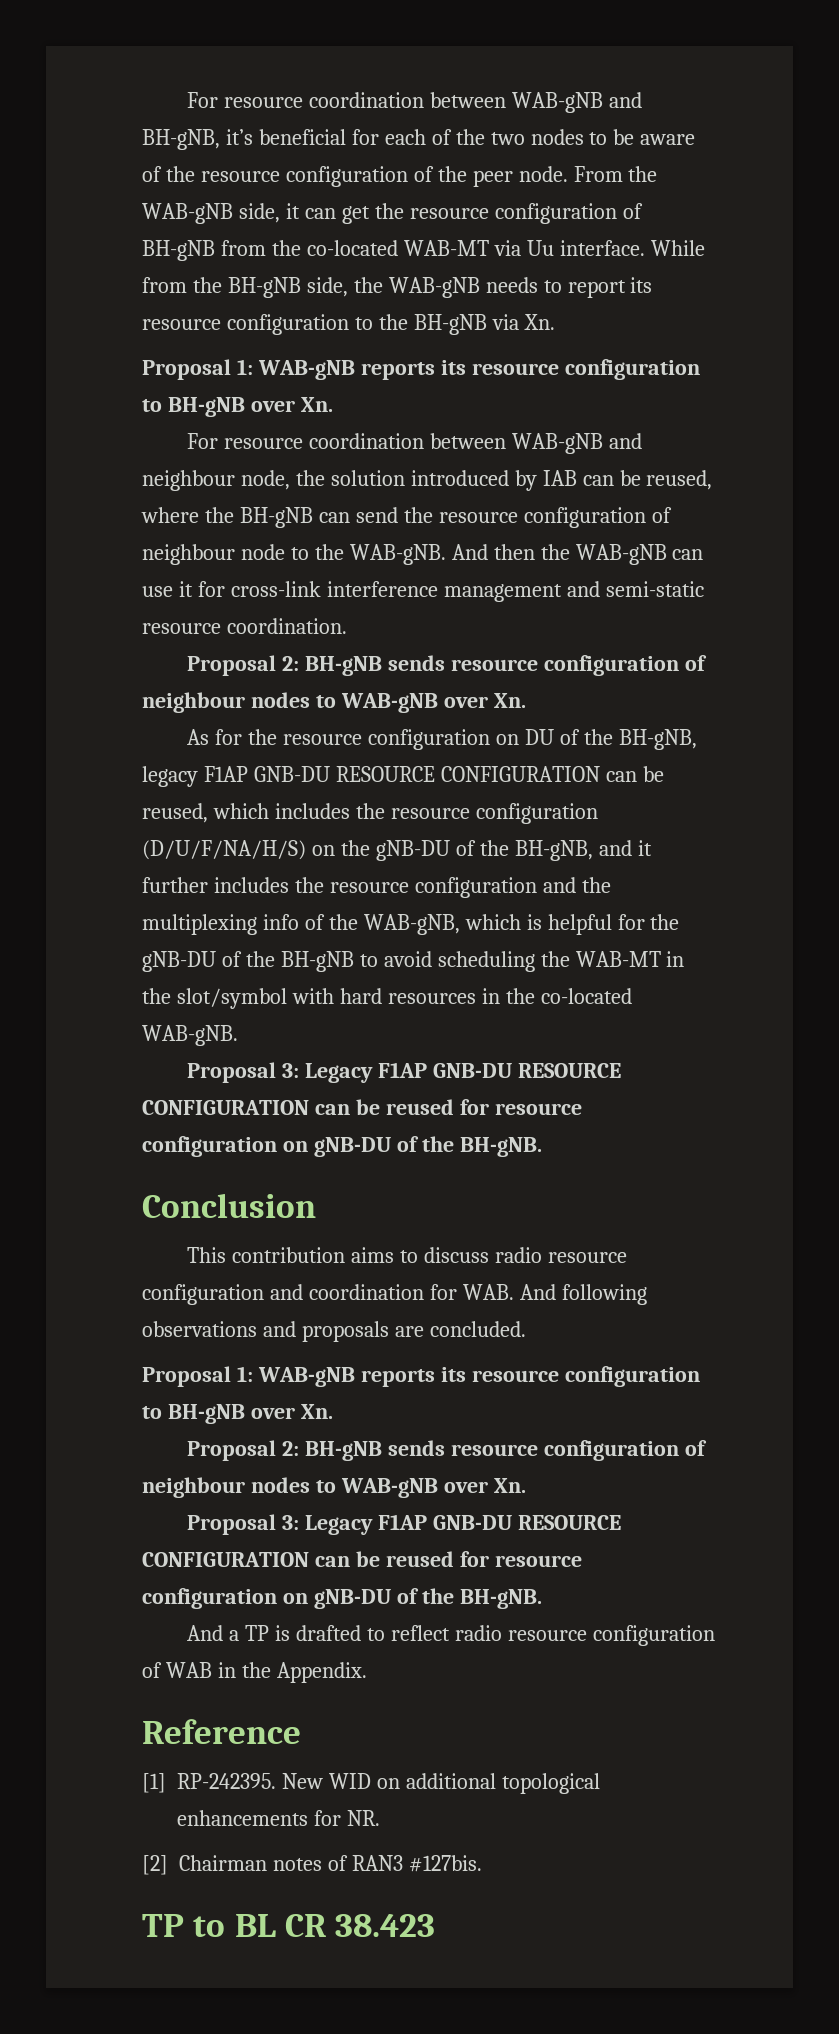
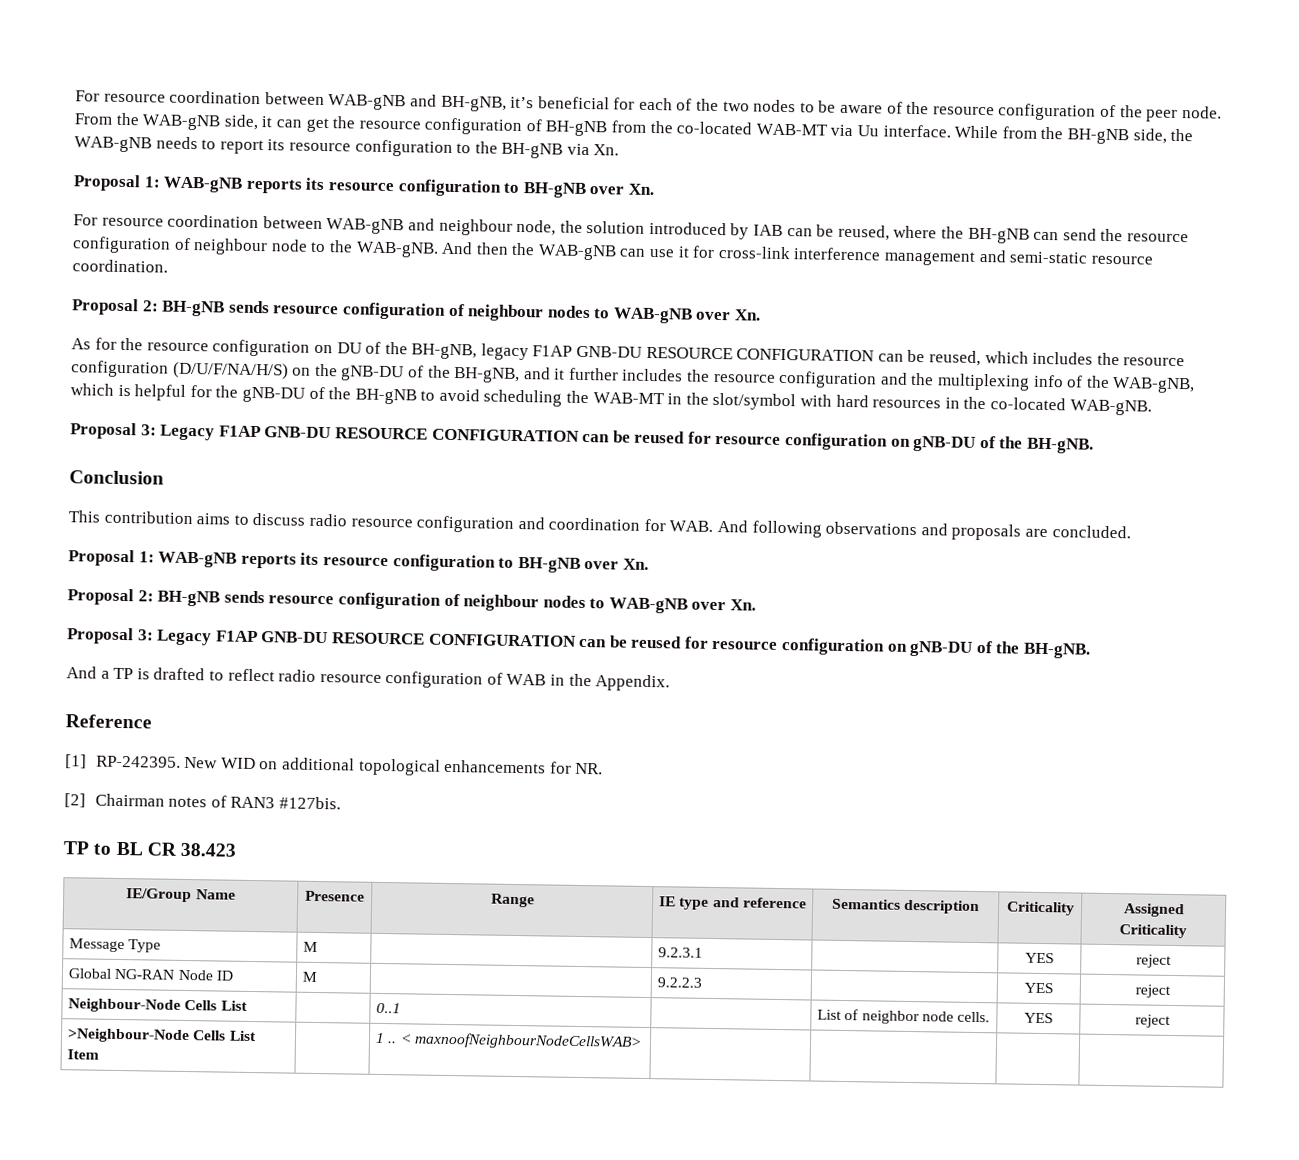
(436, 1925) none -> [126,888,236,903] [305,890,365,902] [490,893,535,908] [659,896,807,910] [831,898,981,915] [1005,901,1075,916] [1122,903,1185,918] [1119,924,1187,939] [69,938,162,953] [303,941,319,953] [658,947,704,958] [1024,952,1055,964] [1135,954,1172,968] [68,968,234,981] [302,971,319,983] [657,977,703,988] [1023,982,1054,994] [1134,984,1171,998] [68,998,248,1013] [376,1002,402,1014] [817,1009,990,1025] [1023,1012,1054,1024] [1134,1014,1171,1028] [67,1028,257,1044] [67,1049,100,1060] [375,1032,642,1050] // IE/Group Name | Presence | Range | IE type and reference | Semantics description | Criticality | Assigned Criticality // Message Type | M | | 9.2.3.1 | | YES | reject // Global NG-RAN Node ID | M | | 9.2.2.3 | | YES | reject // Neighbour-Node Cells List | | 0..1 | | List of neighbor node cells. | YES | reject // >Neighbour-Node Cells List Item | | 1 .. < maxnoofNeighbourNodeCellsWAB> | | | |

